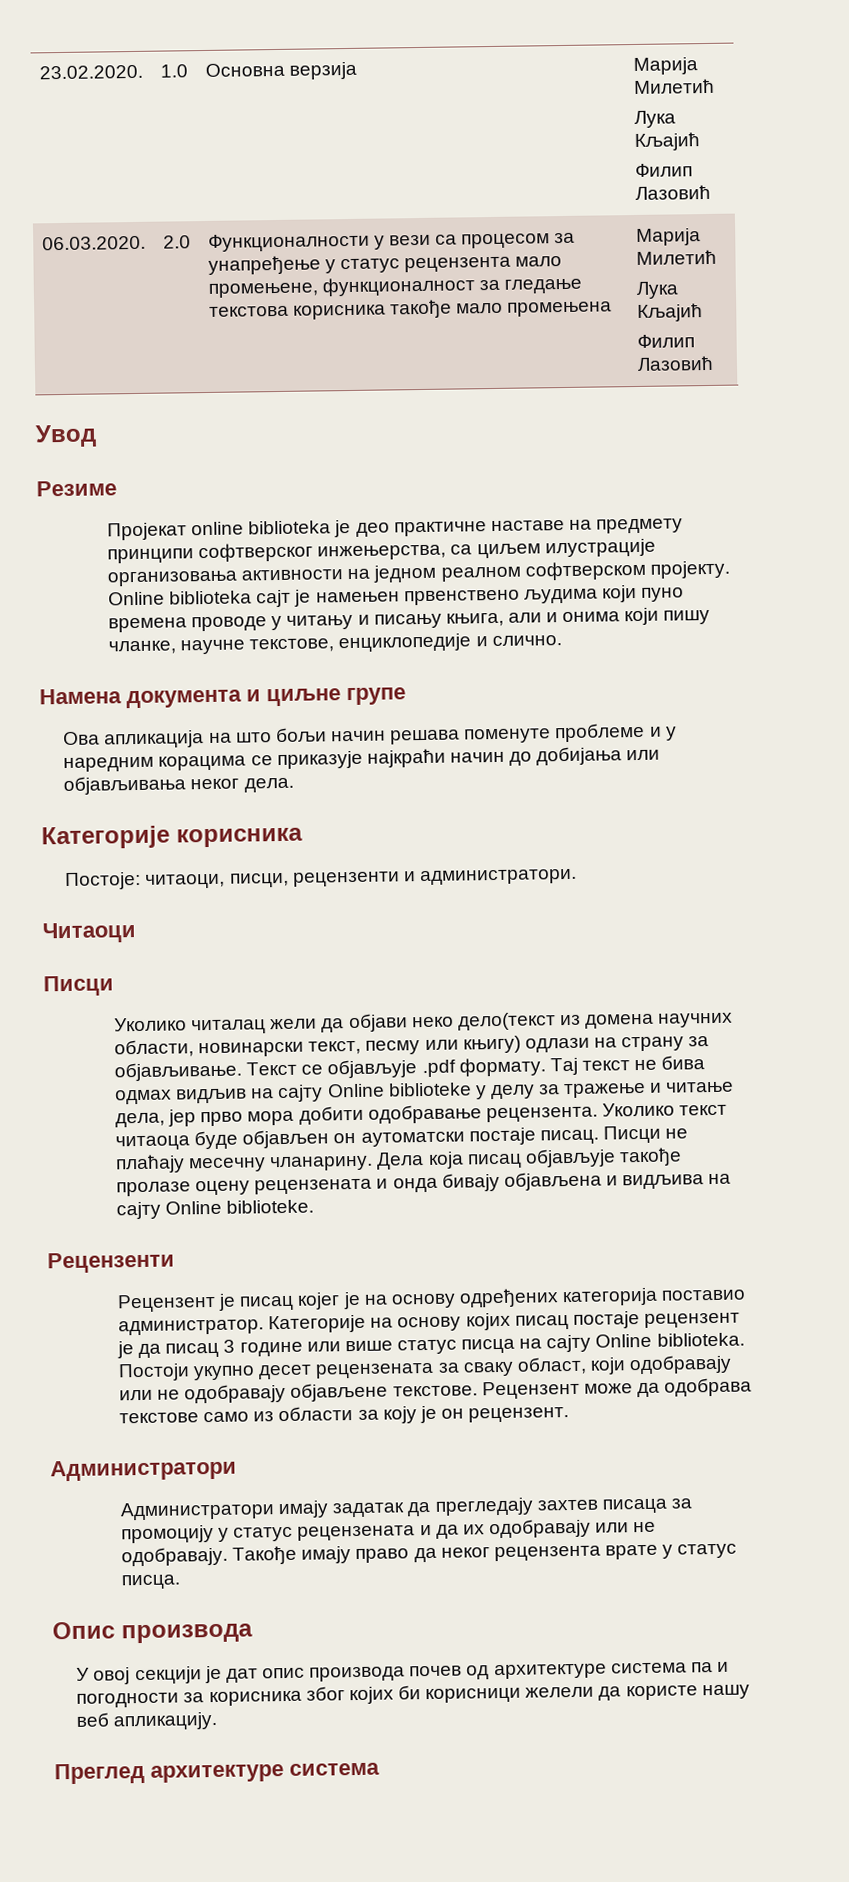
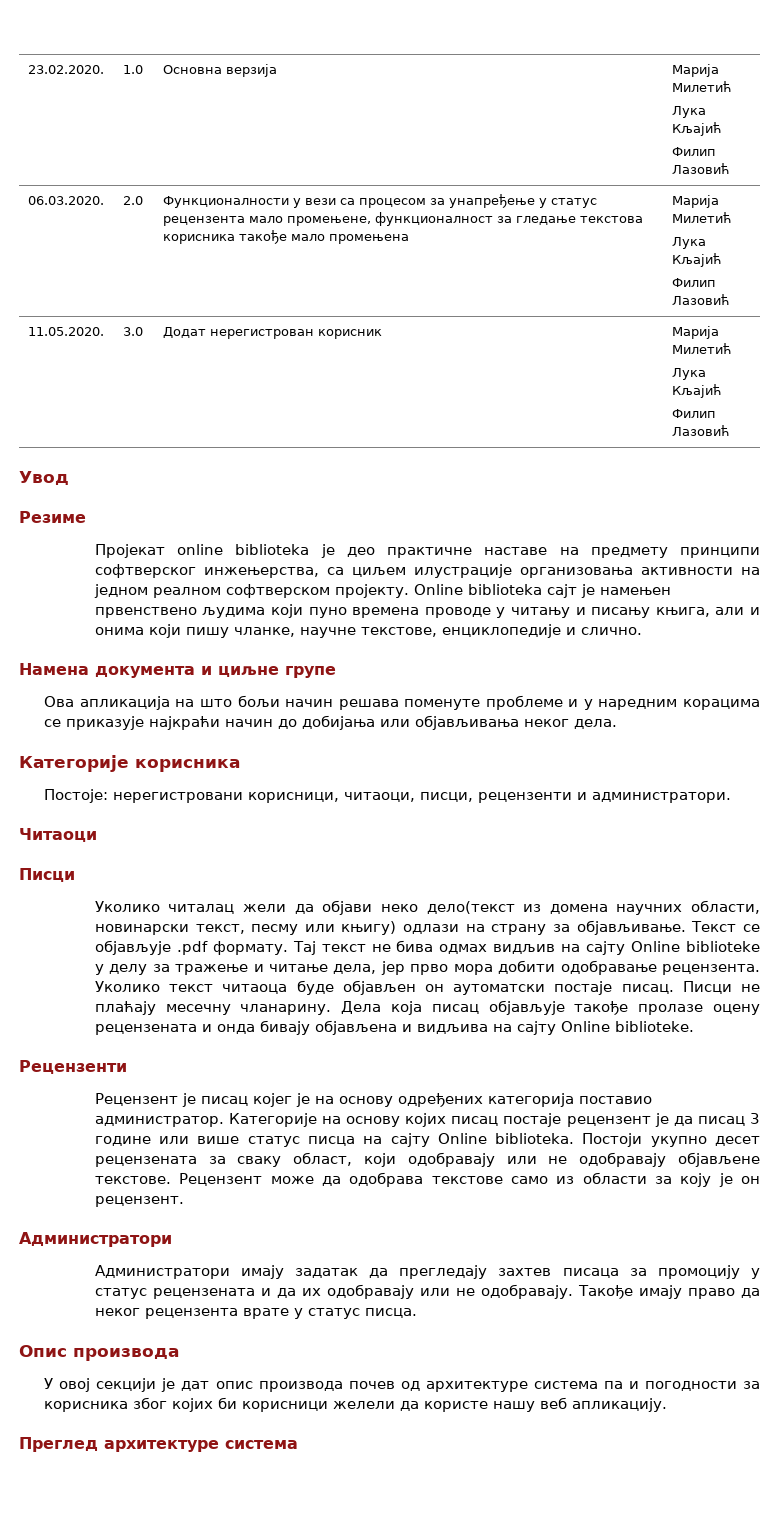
(714, 363) none -> [28,327,105,336] [123,327,144,336] [163,327,383,339] [672,326,720,339] [672,343,732,354] [672,368,707,380] [672,384,722,398] [672,409,717,418] [672,425,730,436] // 11.05.2020. | 3.0 | Додат нерегистрован корисник | Марија Милетић // Лука Кљајић // Филип Лазовић
(142, 881) none -> [113,792,340,803] нерегистровани корисници,

